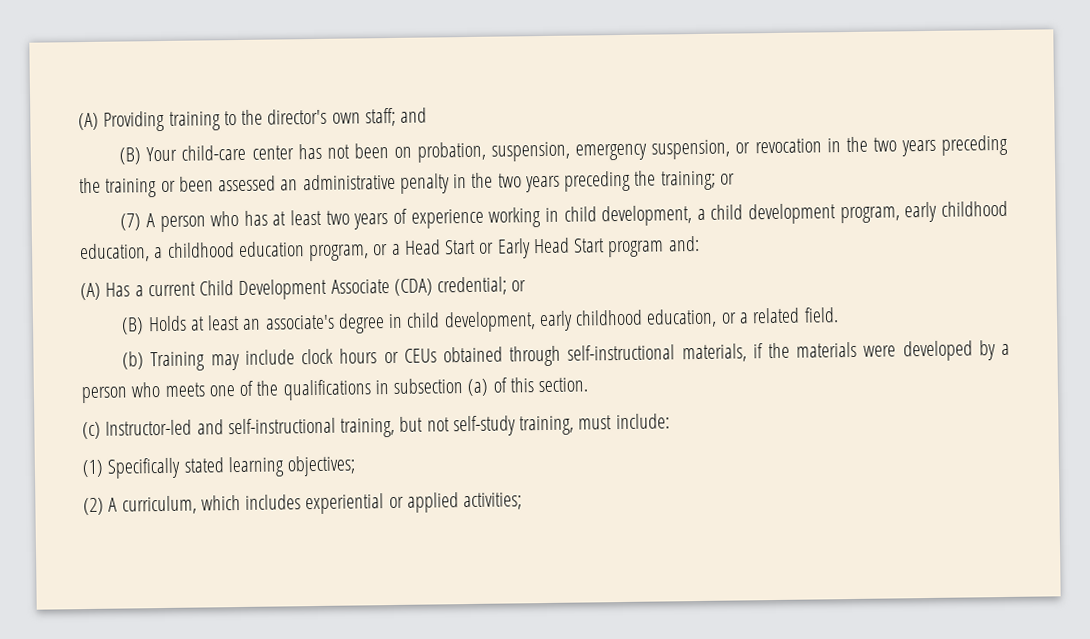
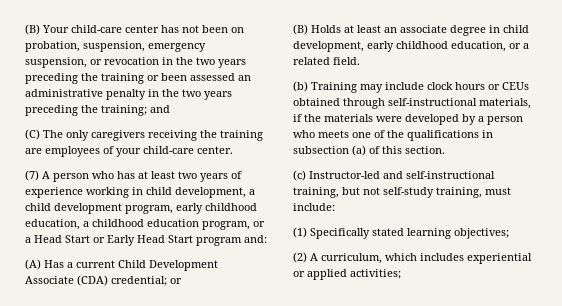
[78,107,428,132] (A) Providing training to the director's own staff; and // -> (25, 29) none
[719,173,735,185] or -> [150,105,170,113] [25,129,263,141] [25,146,233,157] and // (C) The only caregivers receiving the training are employees of your child-care center.
[264,314,335,330] associate's -> [400,25,447,33] associate

